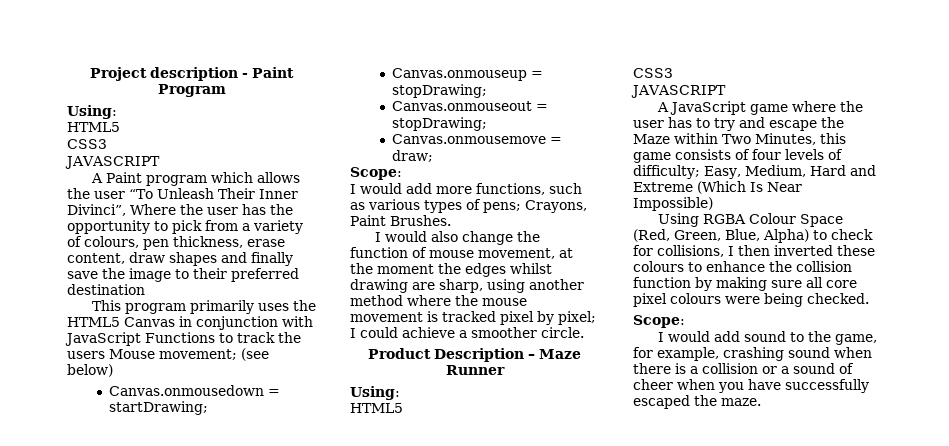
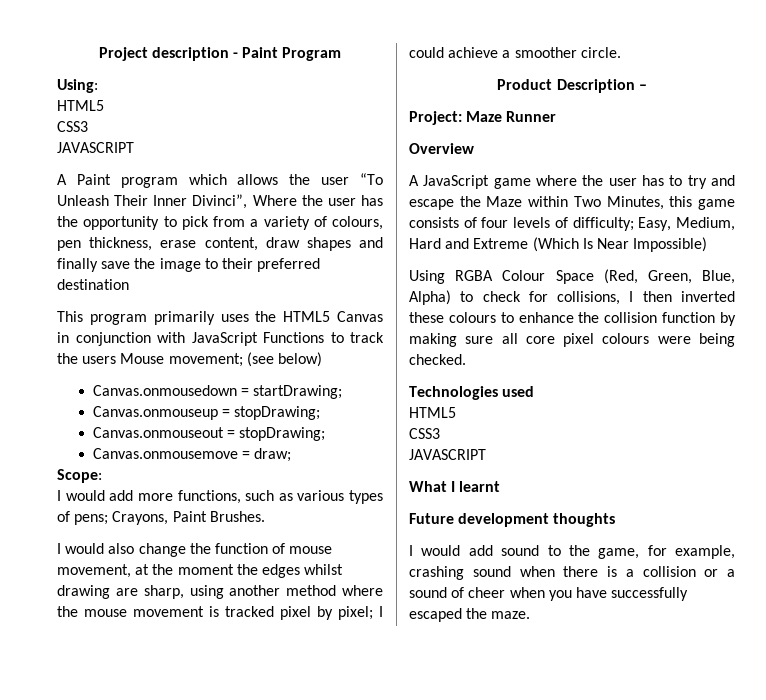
(535, 356) none -> [409,111,462,125] // Project:
[350,386,400,400] [350,403,403,413] [633,68,673,78] [631,85,726,98] Using: // HTML5 // CSS3 // JAVASCRIPT -> [409,143,474,154] Overview
[633,315,685,328] Scope: -> [409,386,535,400] [409,407,456,418] [409,428,440,439] [409,449,486,460] [409,481,501,492] [409,513,616,527] Technologies used // HTML5 // CSS3 // JAVASCRIPT // What I learnt // Future development thoughts

